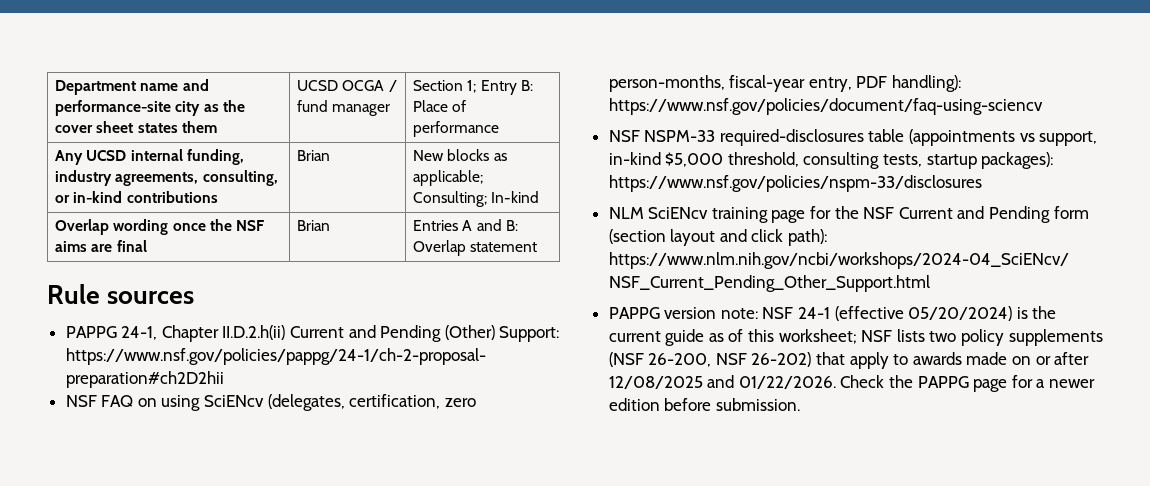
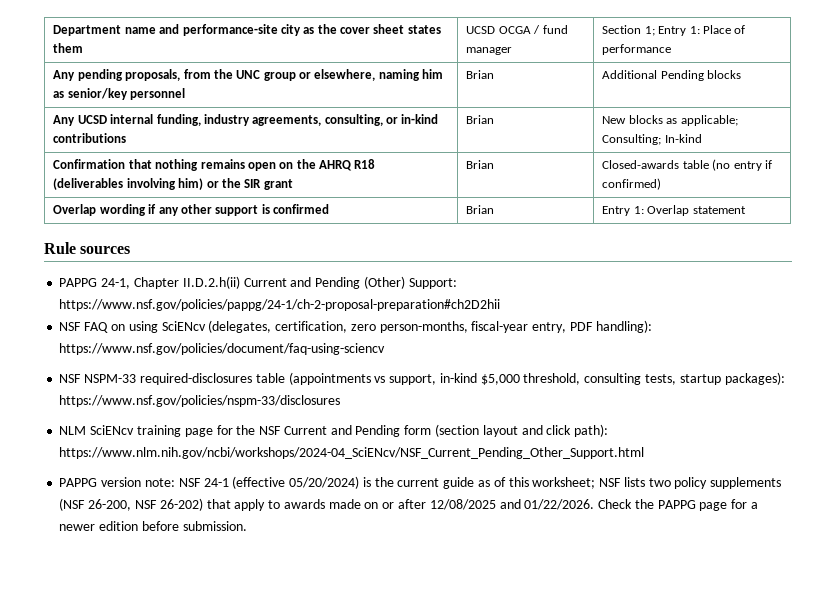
[520,80,533,91] B: -> [689,26,700,34] 1:
(500, 129) none -> [53,69,444,81] [53,88,186,100] [466,70,495,79] [602,70,742,81] // Any pending proposals, from the UNC group or elsewhere, naming him as senior/key personnel | Brian | Additional Pending blocks
[55,219,265,235] [55,240,147,252] [297,220,331,231] [413,219,518,231] Overlap wording once the NSF aims are final | Brian | Entries A and B: -> [53,159,376,171] [53,178,293,190] [466,160,495,169] [602,159,772,171] [602,178,662,190] [53,204,330,216] [466,205,495,214] [602,206,644,216] Confirmation that nothing remains open on the AHRQ R18 (deliverables involving him) or the SIR grant | Brian | Closed-awards table (no entry if confirmed) // Overlap wording if any other support is confirmed | Brian | Entry 1:

